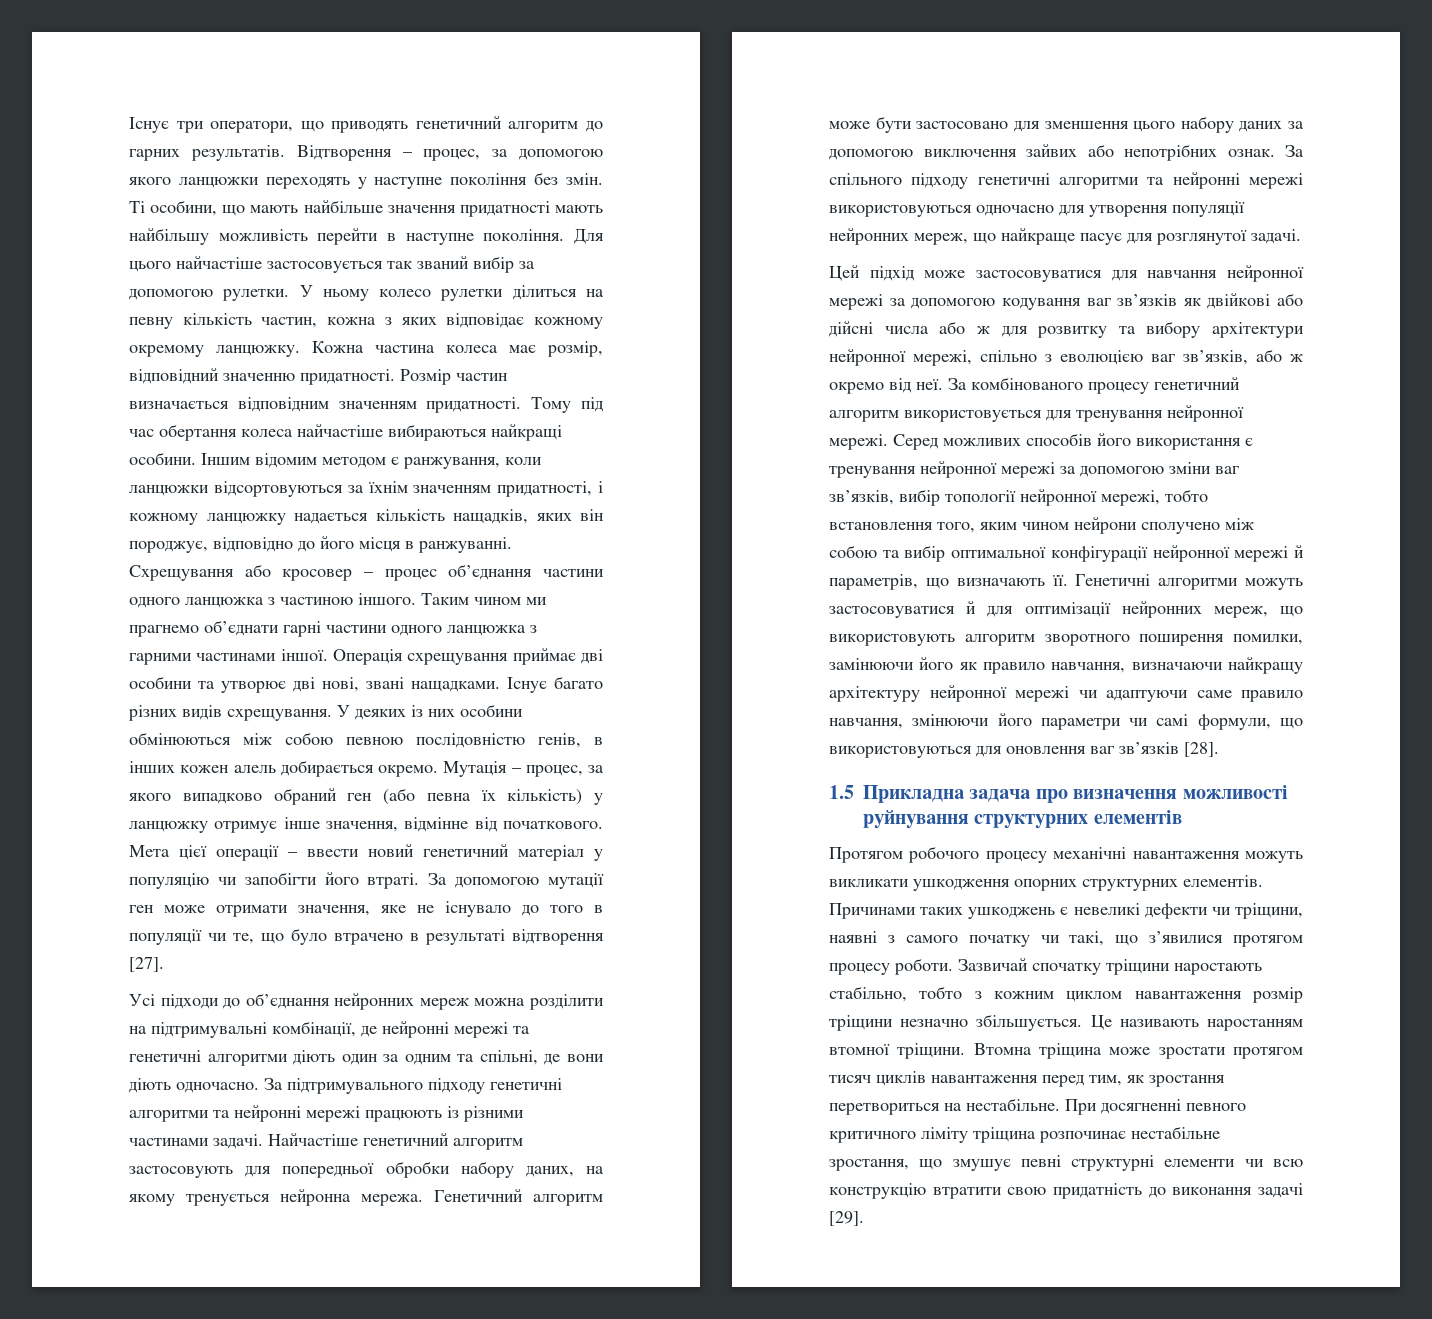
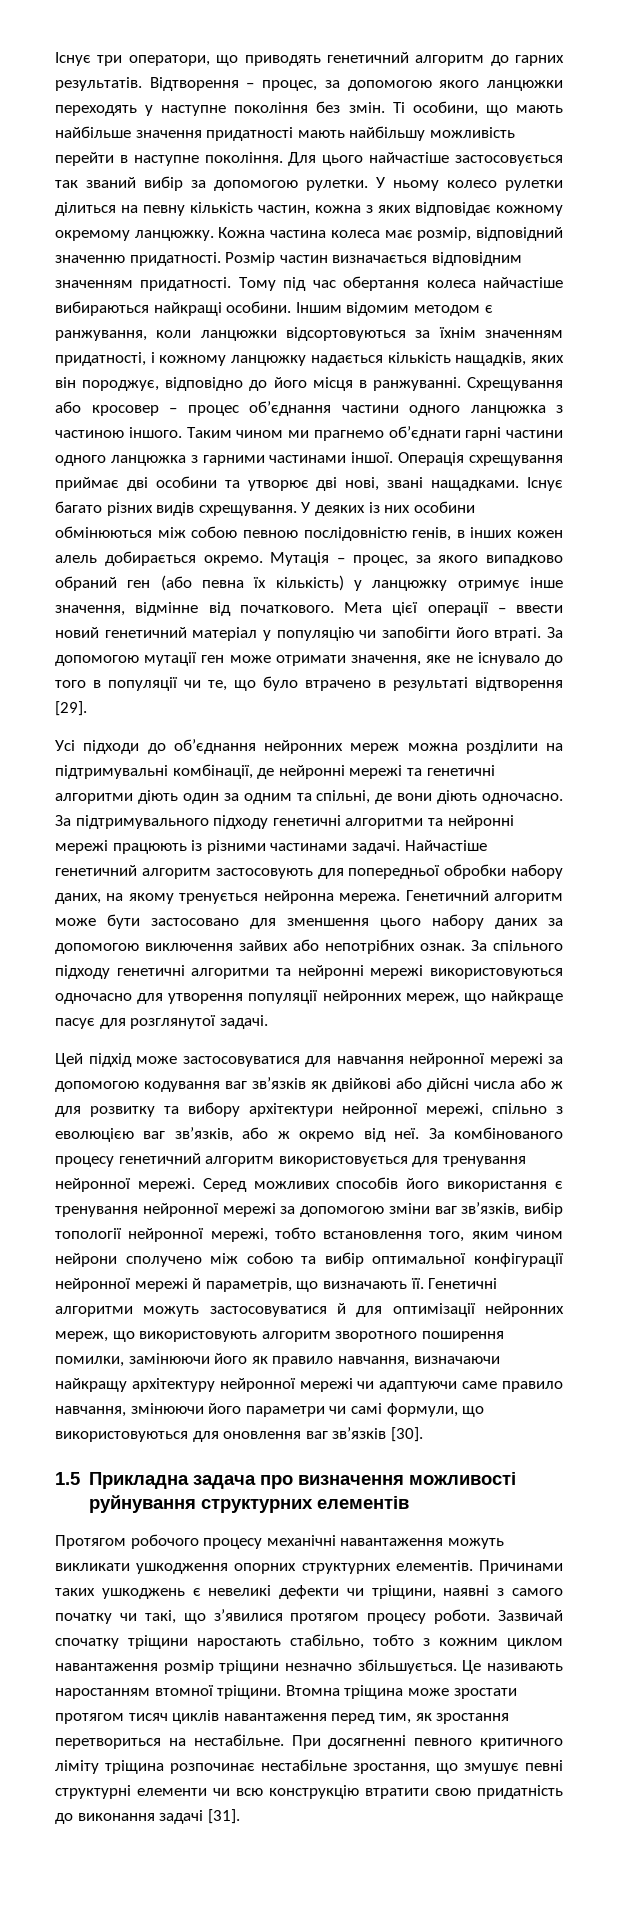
[129,957,164,972] [27]. -> [55,701,87,716] [29].
[1184,742,1219,757] [28]. -> [390,1427,423,1442] [30].
[829,1211,864,1226] [29]. -> [207,1809,240,1824] [31].

